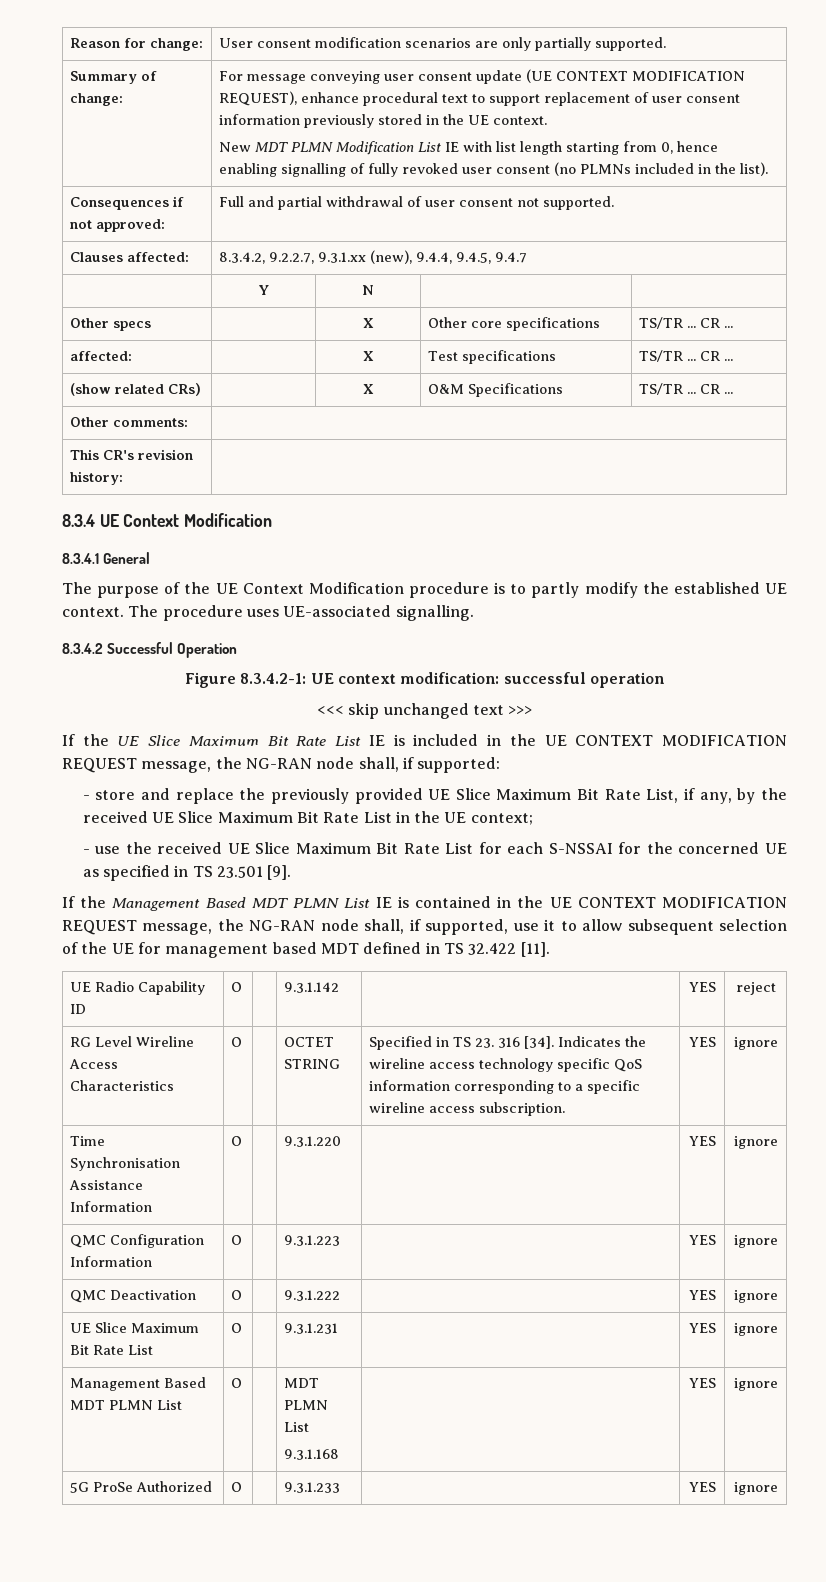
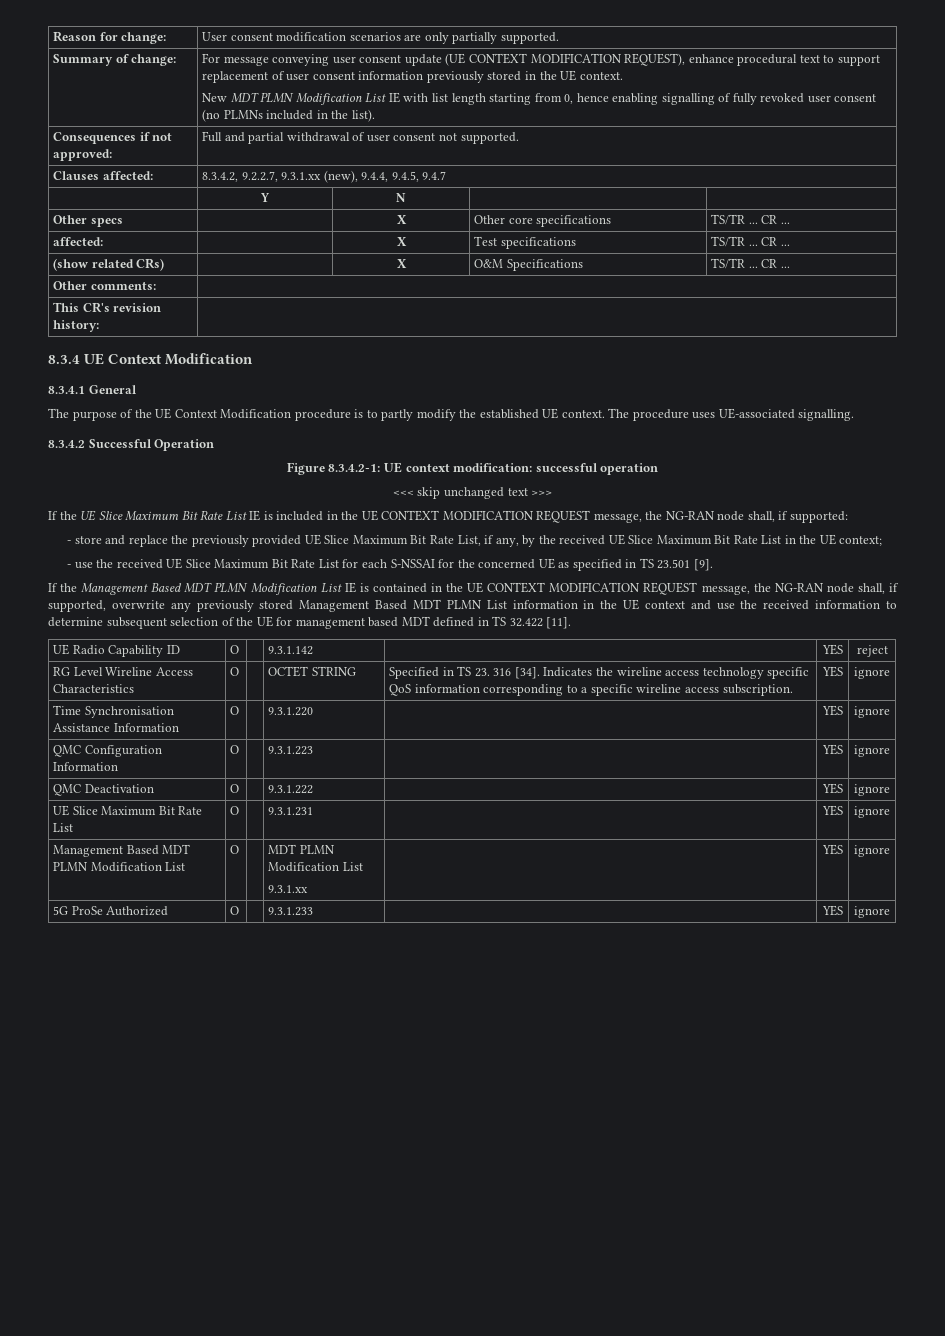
(340, 903) none -> [250,583,317,595] Modification
[513,919,623,931] use it to allow -> [111,599,898,612] [48,617,103,627] overwrite any previously stored Management Based MDT PLMN List information in the UE context and use the received information to determine
(154, 1405) none -> [90,862,162,872] Modification
(329, 1405) none -> [268,862,340,872] Modification
[284,1449,340,1460] 9.3.1.168 -> [268,885,309,893] 9.3.1.xx

